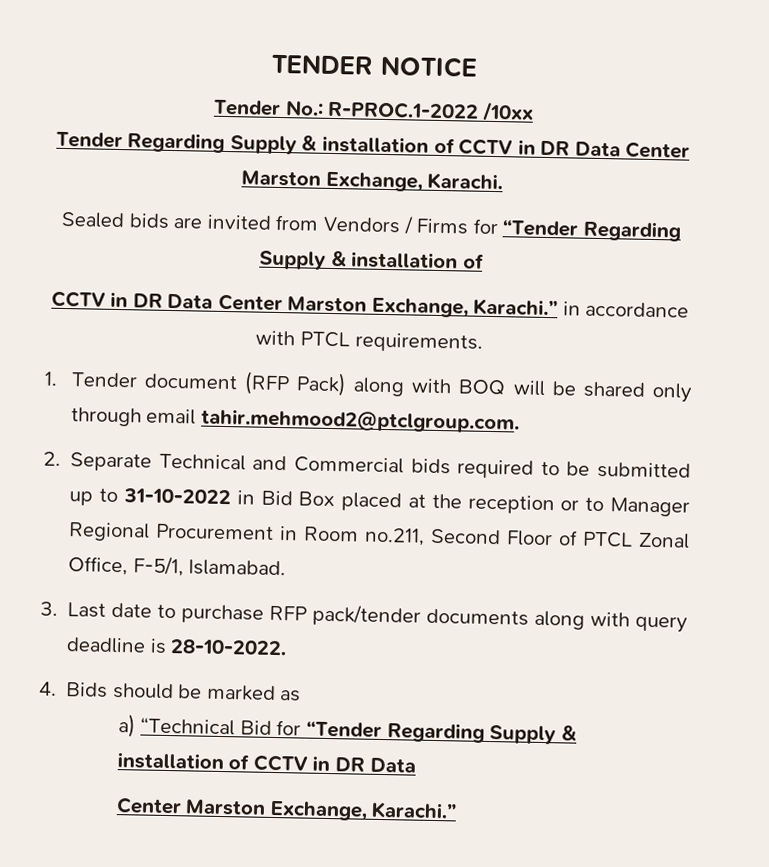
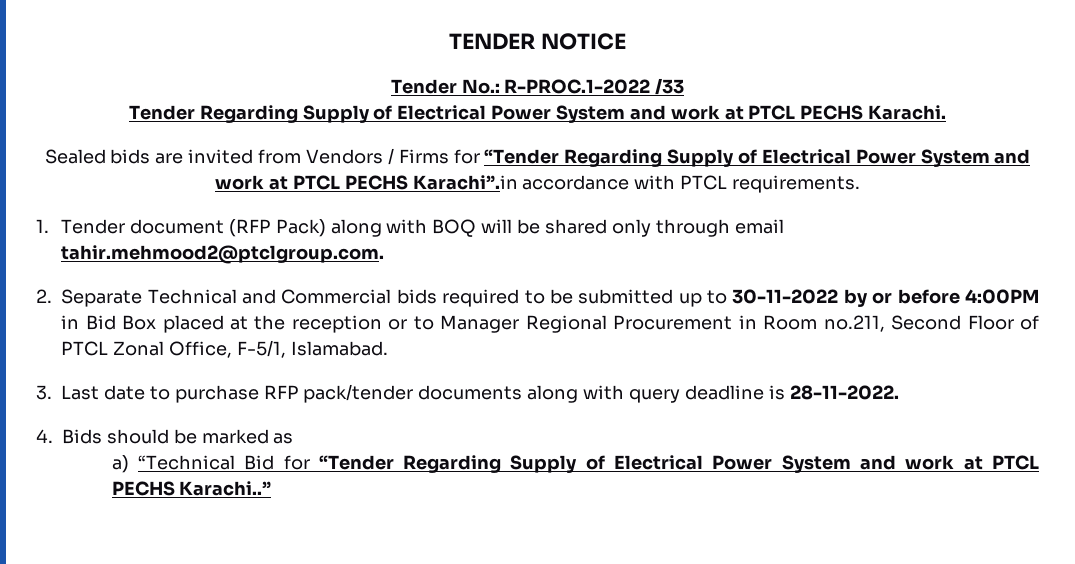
[481,101,534,122] /10xx -> [655,78,685,95] /33
[301,135,691,159] [240,170,423,192] & installation of CCTV in DR Data Center Marston Exchange, -> [373,105,864,123] of Electrical Power System and work at PTCL PECHS
[330,250,484,270] [50,290,581,318] & installation of // CCTV in DR Data Center Marston Exchange, Karachi.” in -> [737,149,1031,167] [215,175,518,190] of Electrical Power System and work at PTCL PECHS Karachi”.in
[122,488,231,505] 31-10-2022 -> [732,289,1040,307] 30-11-2022 by or before 4:00PM
[170,639,288,656] 28-10-2022. -> [789,385,899,400] 28-11-2022.
[560,725,577,741] [116,752,416,773] [115,797,458,821] & installation of CCTV in DR Data // Center Marston Exchange, Karachi.” -> [585,455,1040,473] [111,481,272,496] of Electrical Power System and work at PTCL PECHS Karachi..”

